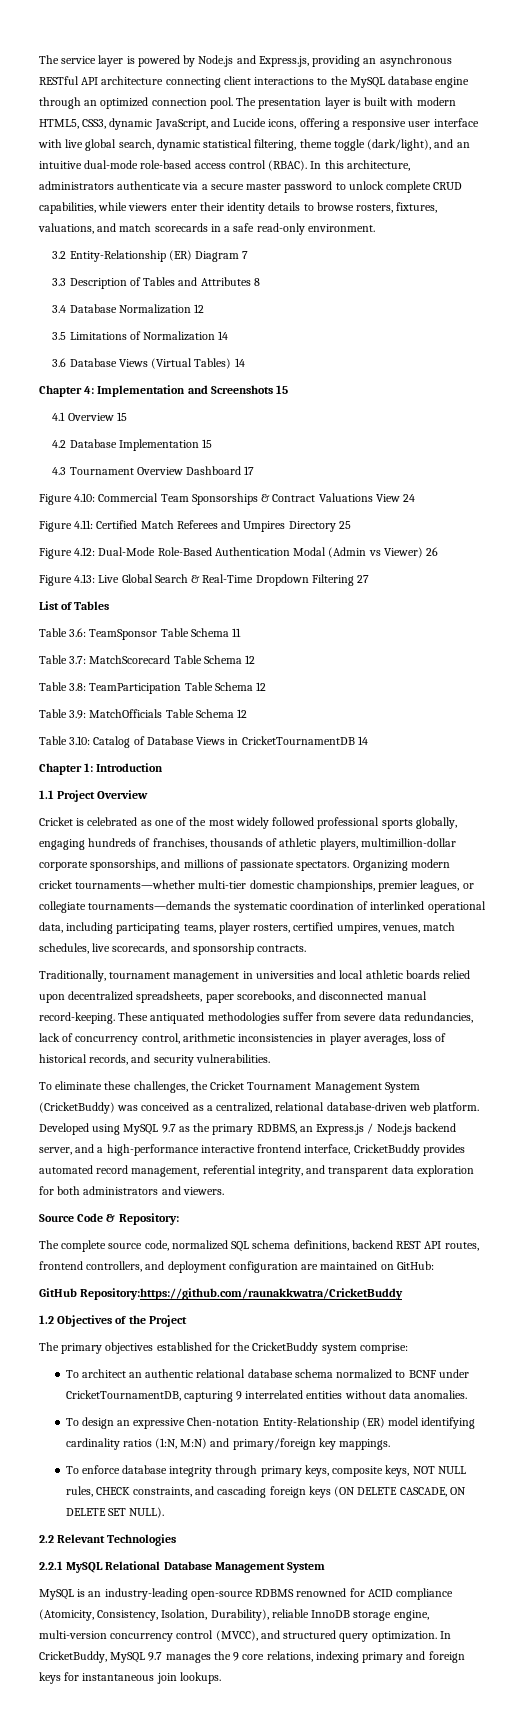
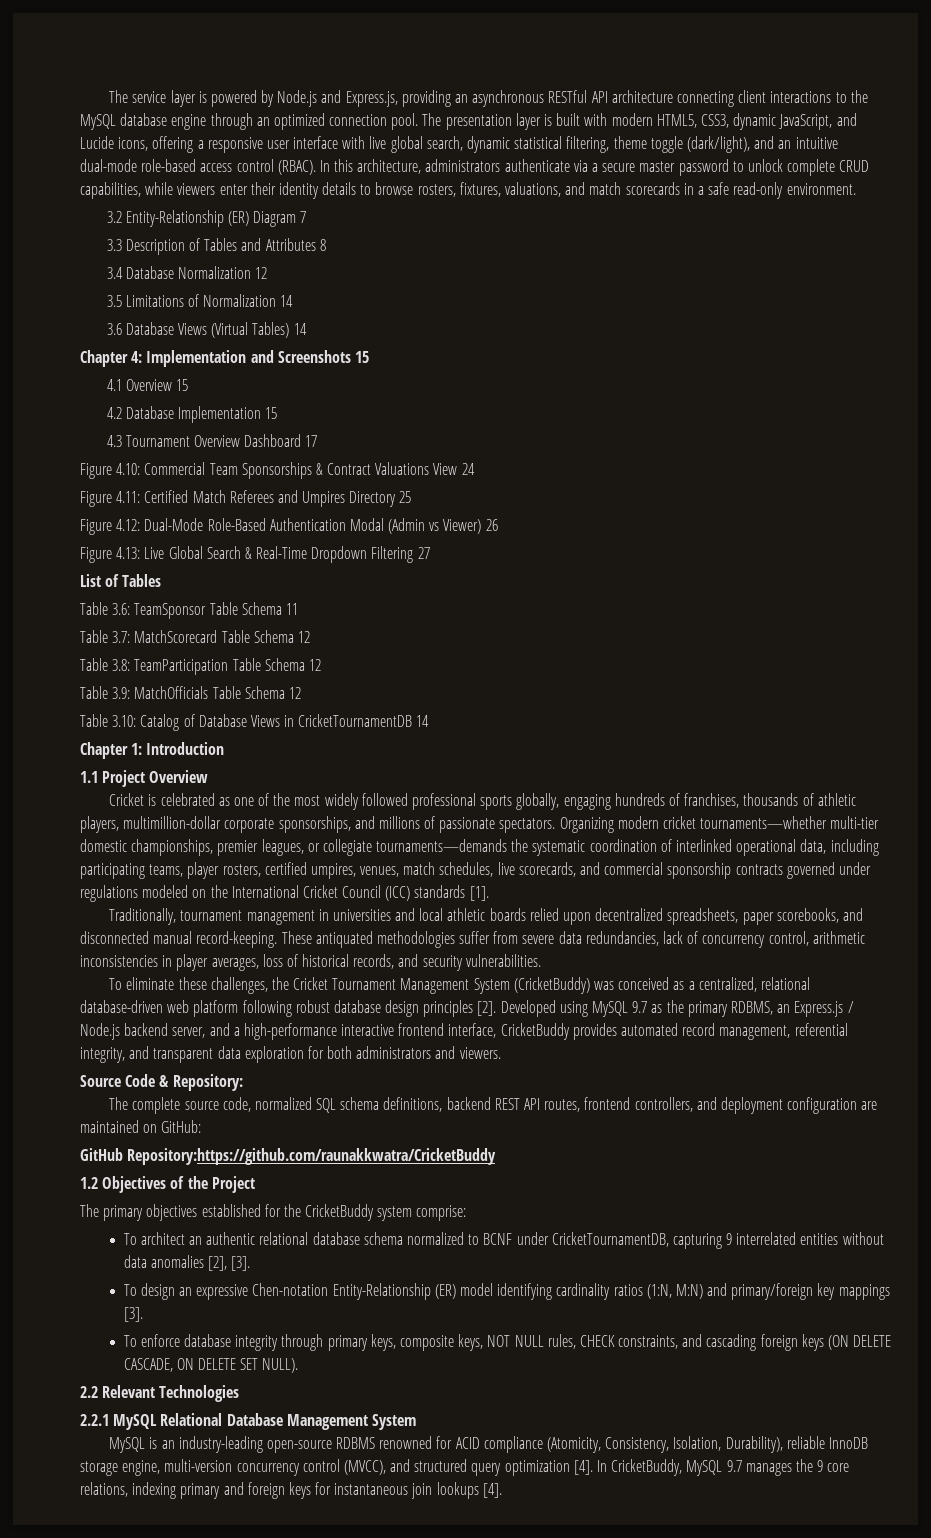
[192,943,307,955] sponsorship contracts. -> [604,862,871,879] [80,885,489,902] commercial sponsorship contracts governed under regulations modeled on the International Cricket Council (ICC) standards [1].
[433,1102,480,1114] platform. -> [193,1000,497,1017] platform following robust database design principles [2].
[414,1390,468,1399] anomalies. -> [150,1255,251,1271] anomalies [2], [3].
[339,1439,391,1450] mappings. -> [838,1284,890,1300] [123,1307,143,1322] mappings [3].
[371,1631,437,1642] optimization. -> [504,1460,593,1476] optimization [4].
[179,1672,221,1684] lookups. -> [436,1482,502,1499] lookups [4].

